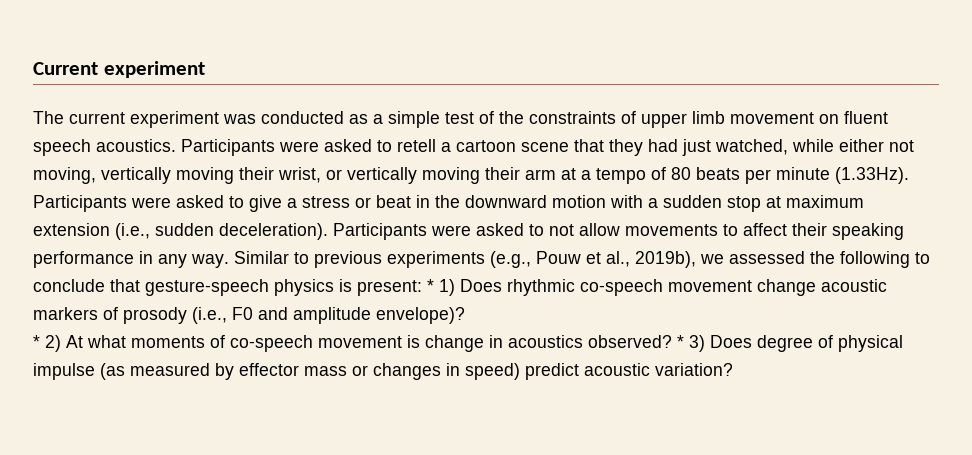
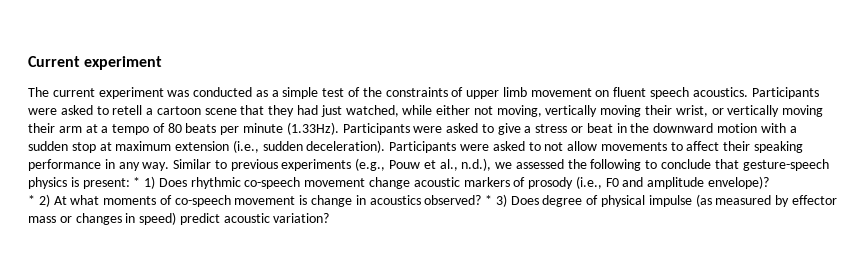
[635,251,696,268] 2019b), -> [461,158,492,171] n.d.),

